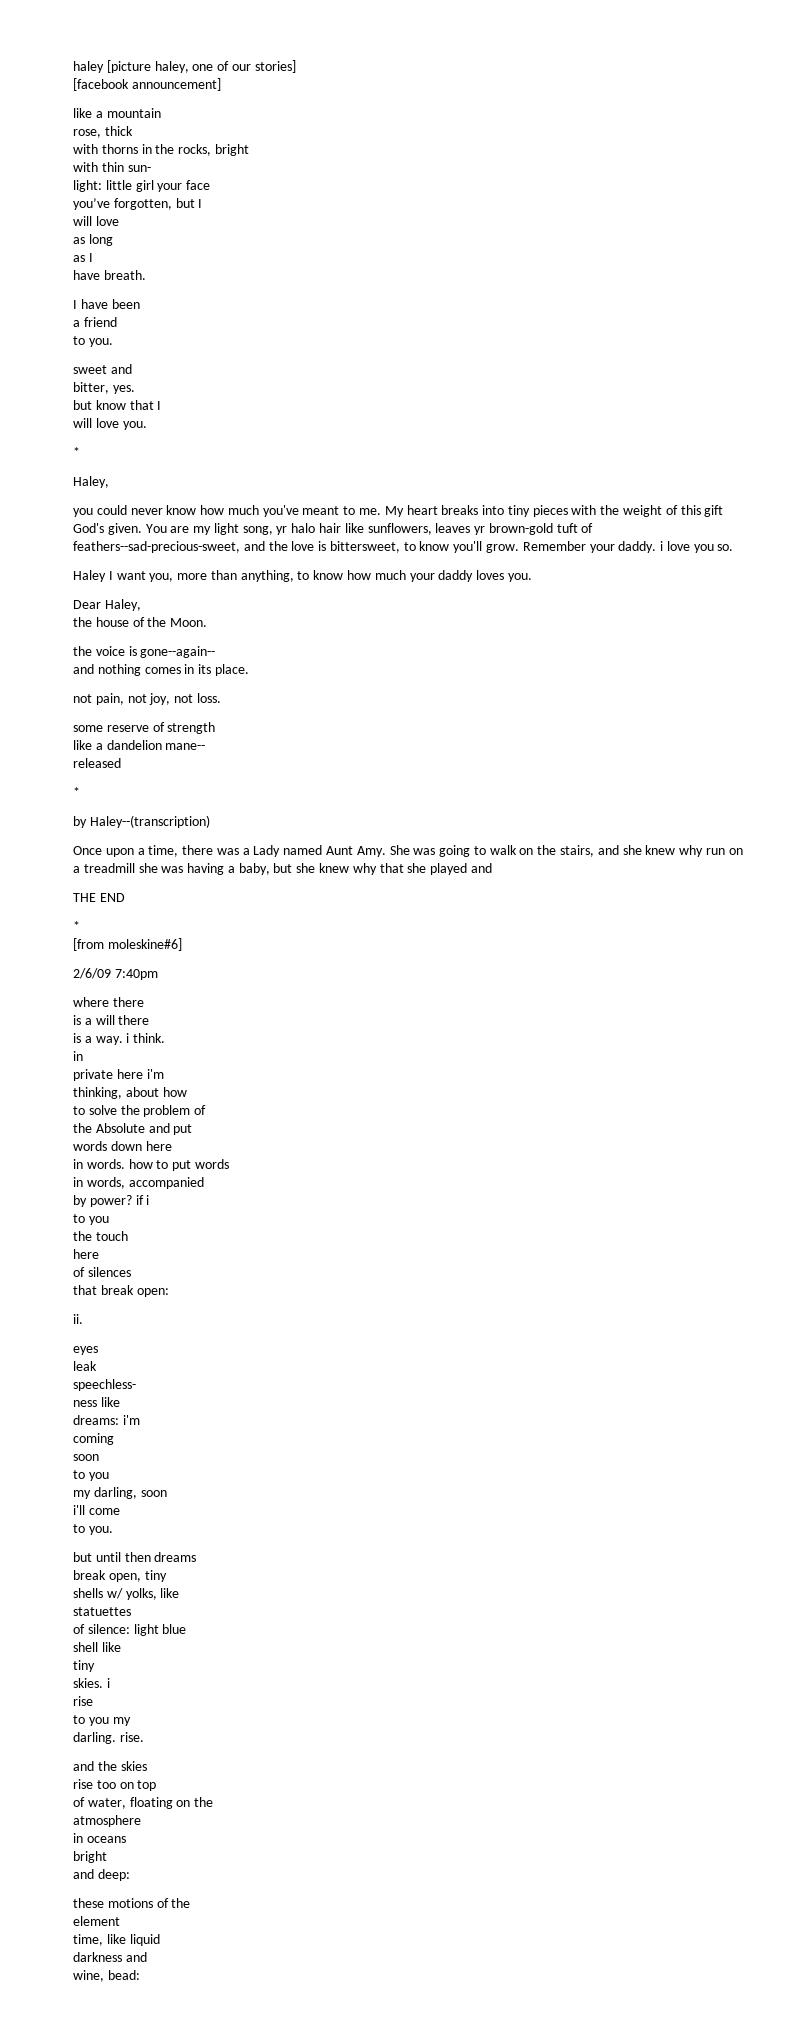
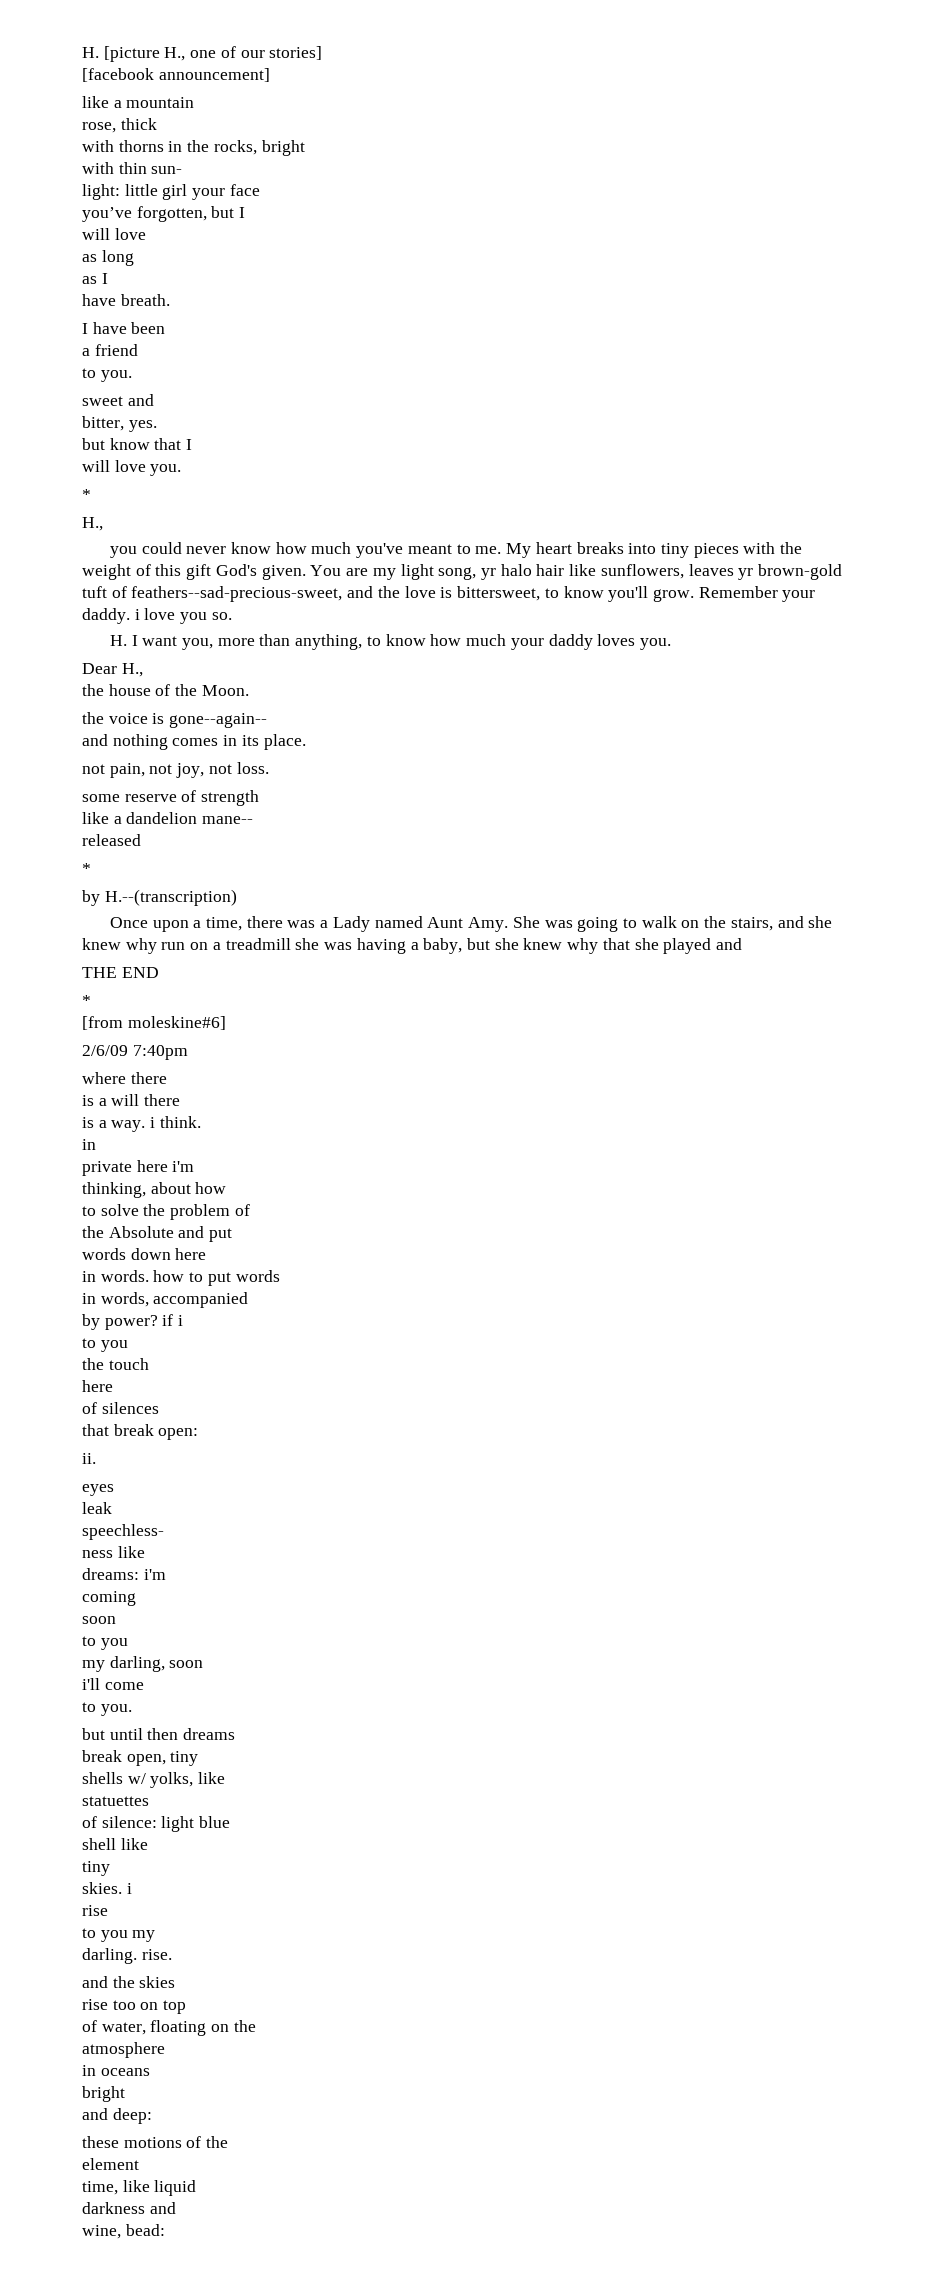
[73,60,189,73] haley [picture haley, -> [82,46,186,62] H. [picture H.,
[73,476,109,488] Haley, -> [82,517,103,531] H.,
[73,570,106,582] Haley -> [109,635,127,646] H.
[104,599,141,611] Haley, -> [121,663,143,677] H.,
[89,815,210,828] Haley--(transcription) -> [104,889,237,906] H.--(transcription)

